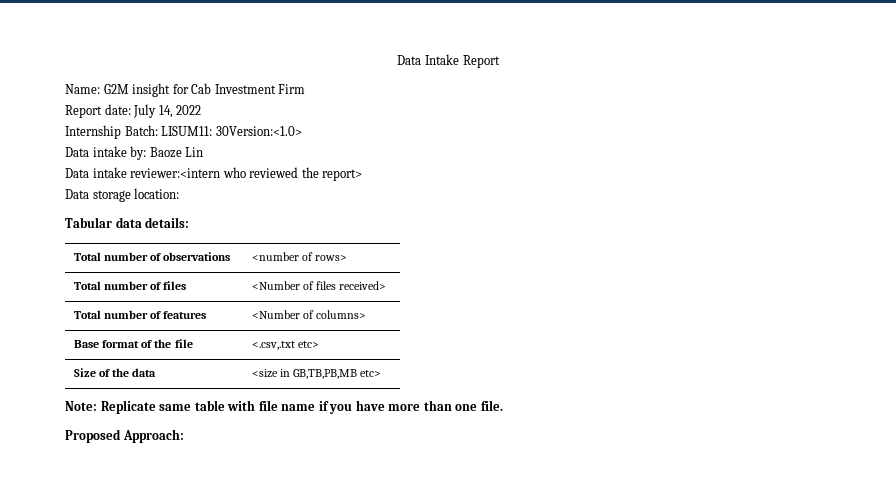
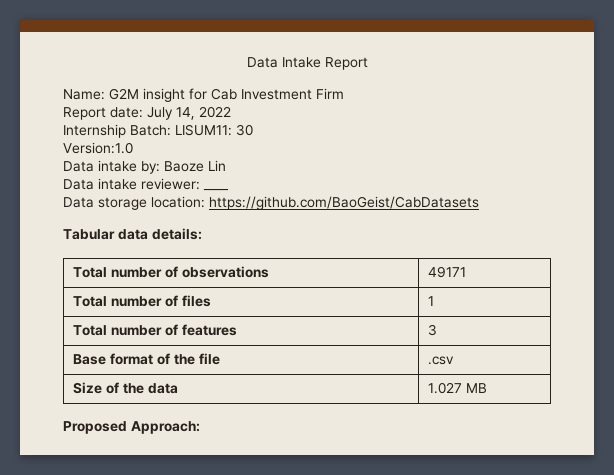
[215,126,302,136] 30Version:<1.0> -> [236,124,253,136] [63,142,133,154] 30 // Version:1.0
[130,167,363,181] reviewer:<intern who reviewed the report> -> [141,178,229,191] reviewer: ____
(180, 193) none -> [209,196,479,210] https://github.com/BaoGeist/CabDatasets
[252,252,348,261] <number of rows> -> [428,266,467,278] 49171
[252,281,387,290] <Number of files received> -> [428,296,435,306] 1
[252,310,367,319] <Number of columns> -> [428,324,438,336] 3
[252,341,320,350] <.csv,.txt etc> -> [428,356,455,365] .csv
[252,369,382,379] [65,400,503,414] <size in GB,TB,PB,MB etc> // Note: Replicate same table with file name if you have more than one file. -> [428,382,488,394] 1.027 MB

